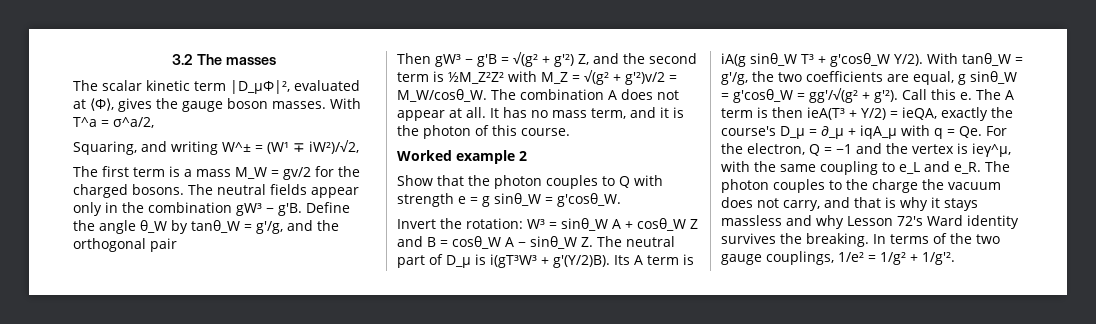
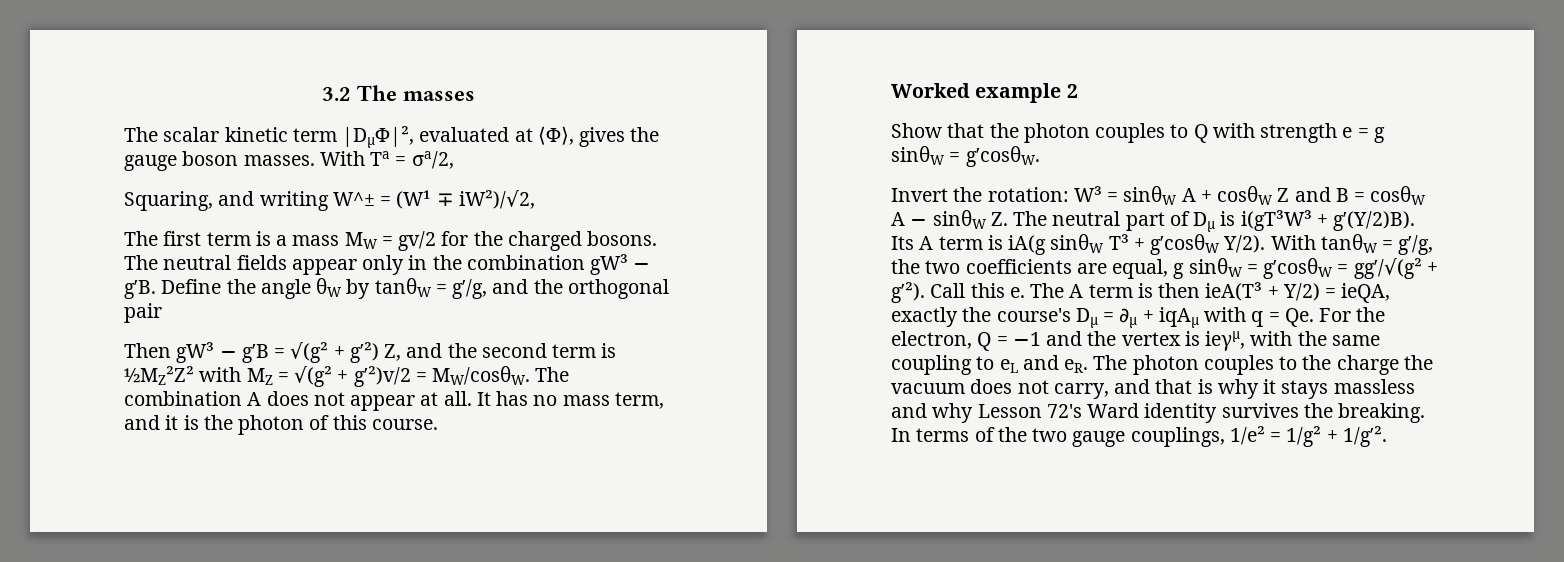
[230,80,290,94] |D_μΦ|², -> [342,126,415,148] |DμΦ|²,
[73,117,154,128] T^a = σ^a/2, -> [370,151,454,169] Ta = σa/2,
[235,167,267,179] M_W -> [344,232,378,249] MW
[140,220,240,234] θ_W by tanθ_W -> [316,278,432,299] θW by tanθW
[448,71,568,84] ½M_Z²Z² with M_Z -> [124,366,273,385] ½MZ²Z² with MZ
[397,89,487,102] M_W/cosθ_W. -> [432,366,531,385] MW/cosθW.
[494,193,621,207] sinθ_W = g′cosθ_W. -> [891,146,1040,167] sinθW = g′cosθW.
[561,218,608,231] sinθ_W -> [1123,186,1178,205] sinθW
[637,218,686,231] cosθ_W -> [1217,186,1274,205] cosθW
[452,236,501,249] cosθ_W -> [1370,186,1427,205] cosθW
[530,236,577,249] sinθ_W -> [932,210,987,229] sinθW
[446,255,471,268] D_μ -> [1193,212,1216,232] Dμ
[750,53,797,66] sinθ_W -> [1050,234,1105,253] sinθW
[830,53,890,67] g′cosθ_W -> [1150,234,1221,255] g′cosθW
[962,53,1011,66] tanθ_W -> [1320,234,1378,253] tanθW
[970,71,1017,84] [721,89,793,103] sinθ_W = g′cosθ_W -> [1188,258,1334,279] sinθW = g′cosθW
[780,125,897,139] D_μ = ∂_μ + iqA_μ -> [1075,307,1199,328] Dμ = ∂μ + iqAμ
[972,143,1011,157] ieγ^μ, -> [1205,331,1246,351] ieγμ,
[899,161,981,174] e_L and e_R. -> [999,355,1089,373] eL and eR.

